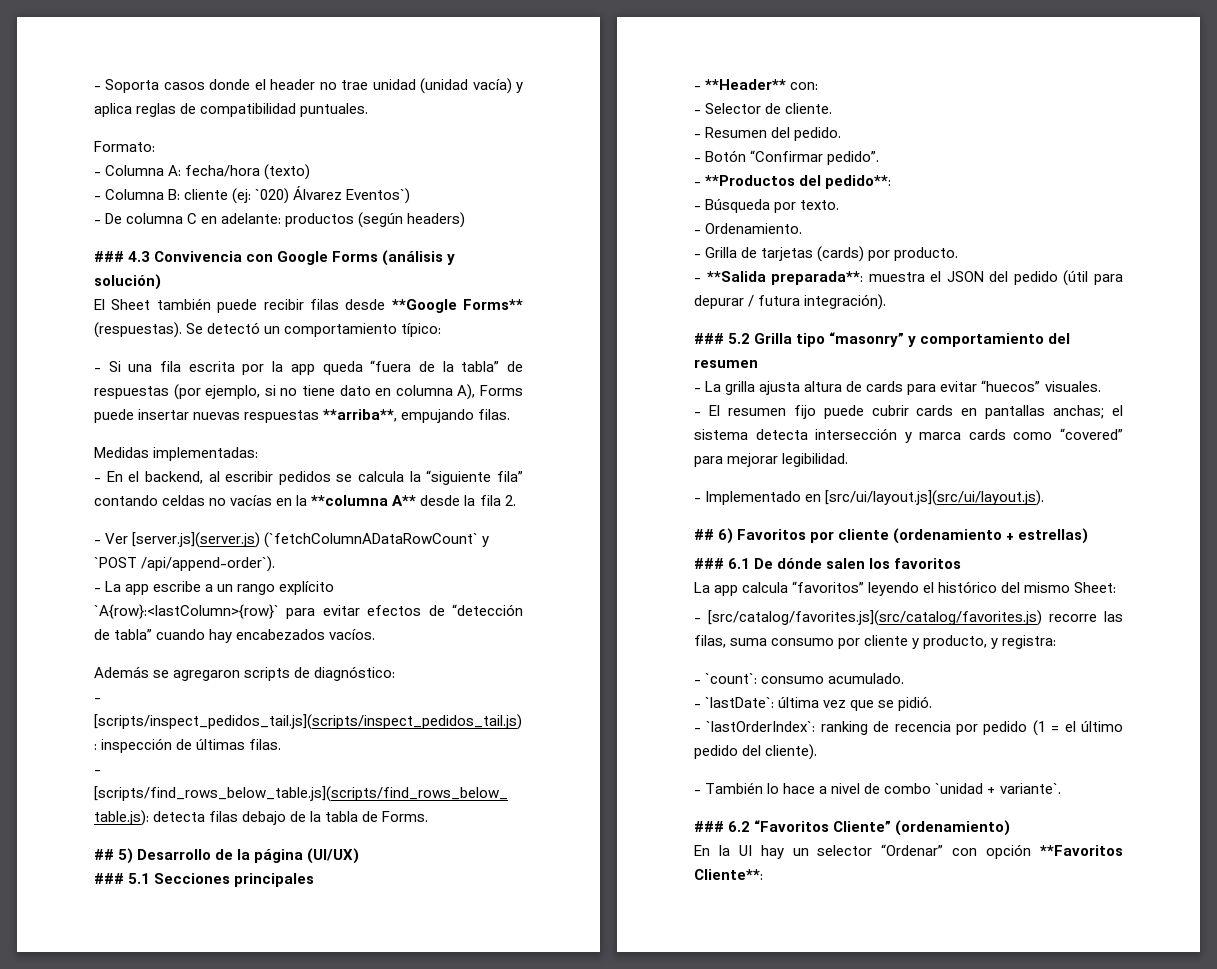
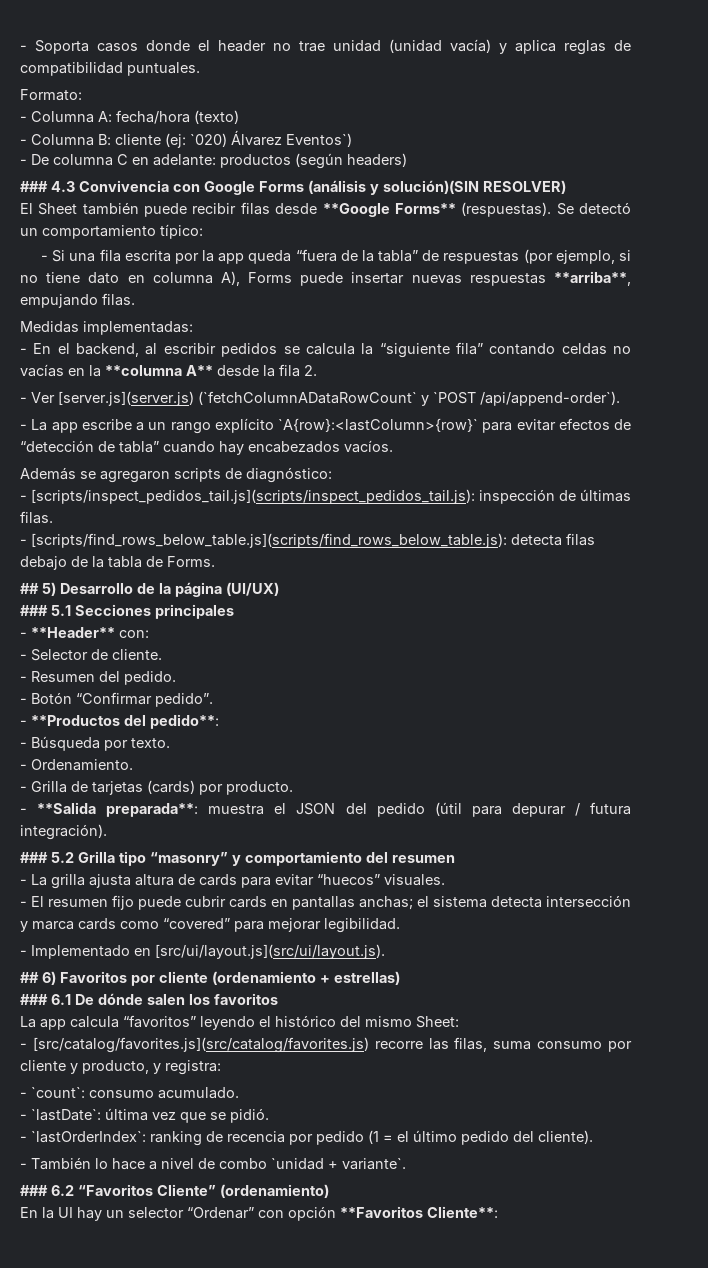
[94,274,161,290] solución) -> [383,180,566,194] solución)(SIN RESOLVER)

